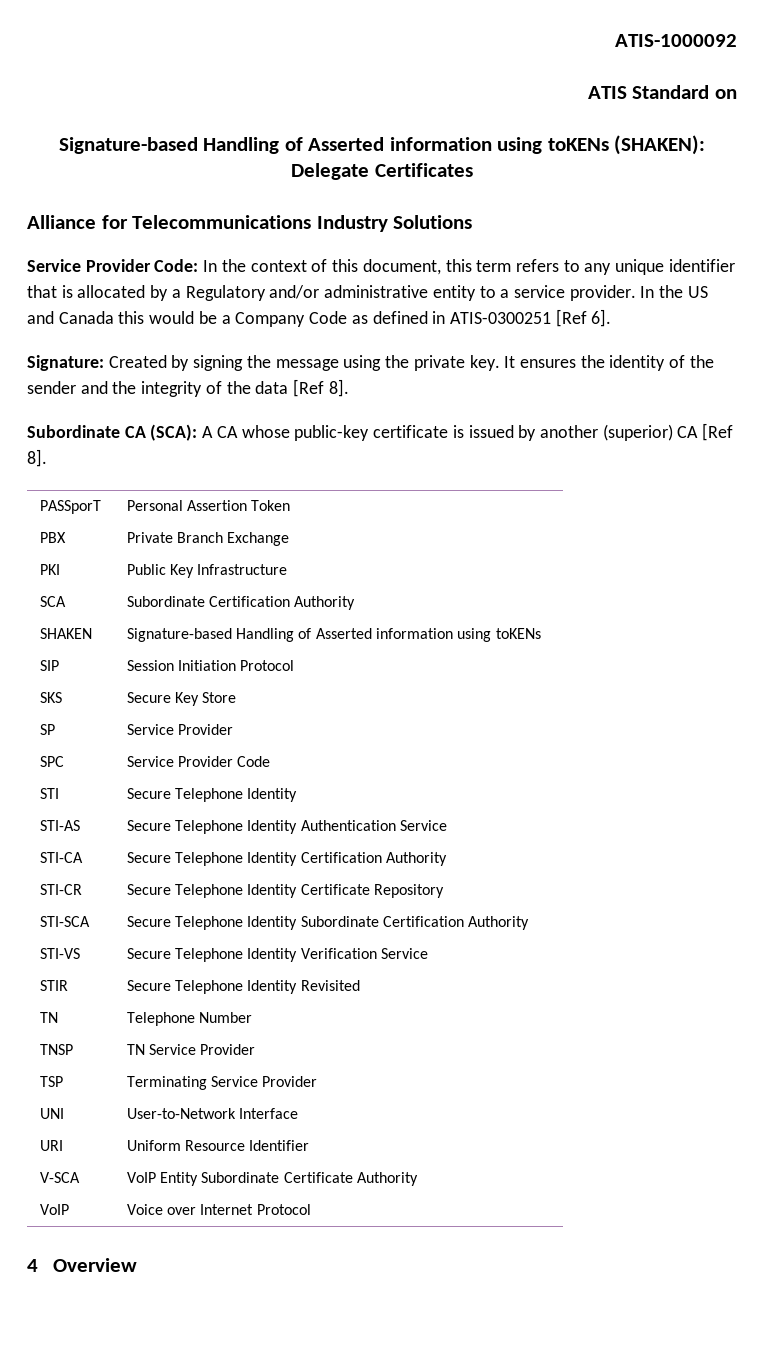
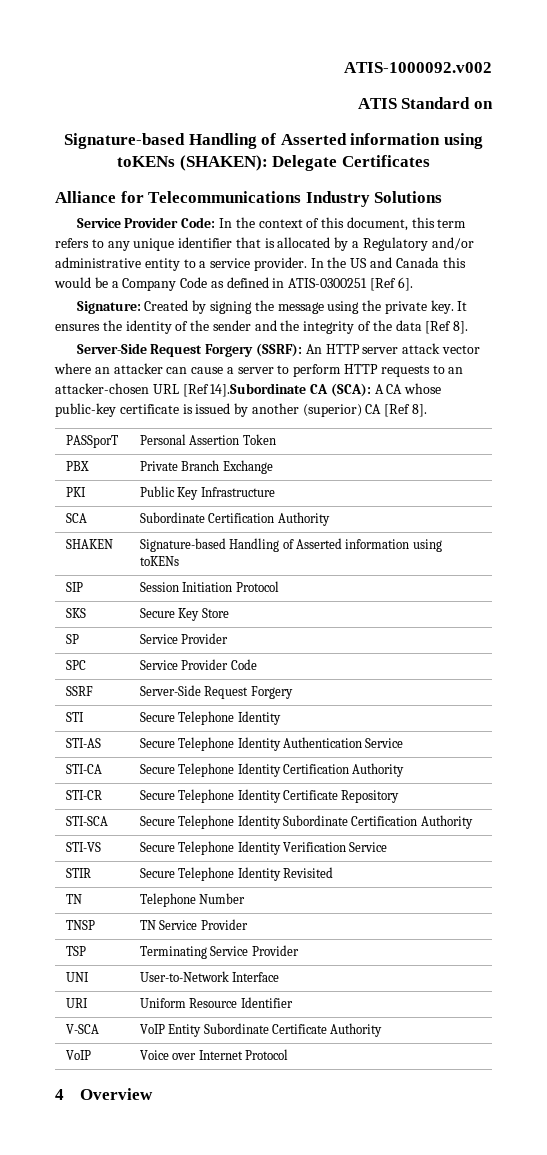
[615,34,737,47] ATIS-1000092 -> [344,62,492,73] ATIS-1000092.v002
[27,425,120,438] Subordinate -> [76,343,480,357] [54,363,464,377] [55,383,307,397] Server-Side Request Forgery (SSRF): An HTTP server attack vector where an attacker can cause a server to perform HTTP requests to an attacker-chosen URL [Ref 14].Subordinate
(271, 761) none -> [65,686,93,696] [139,685,293,699] // SSRF | Server-Side Request Forgery

